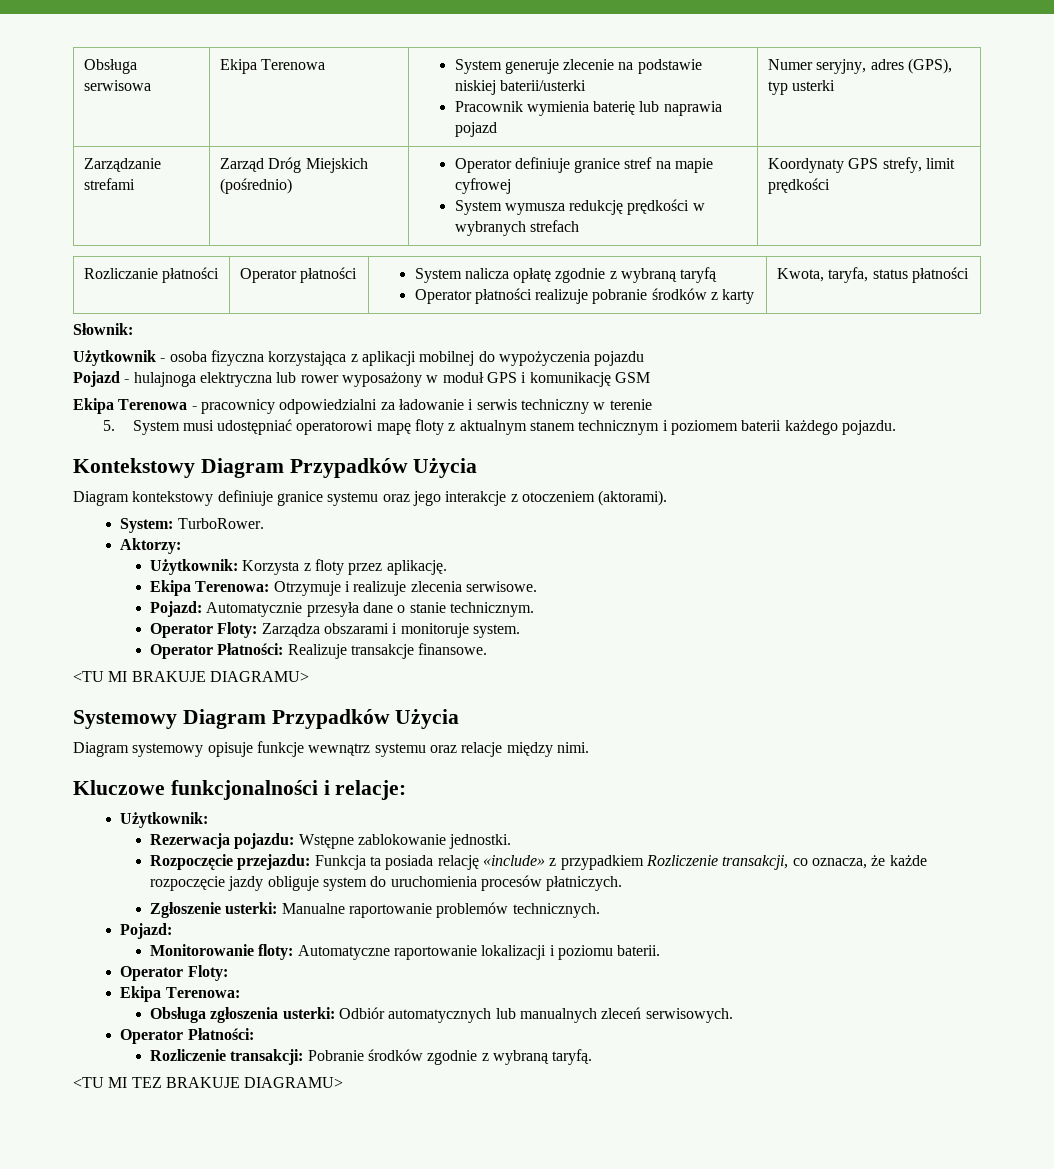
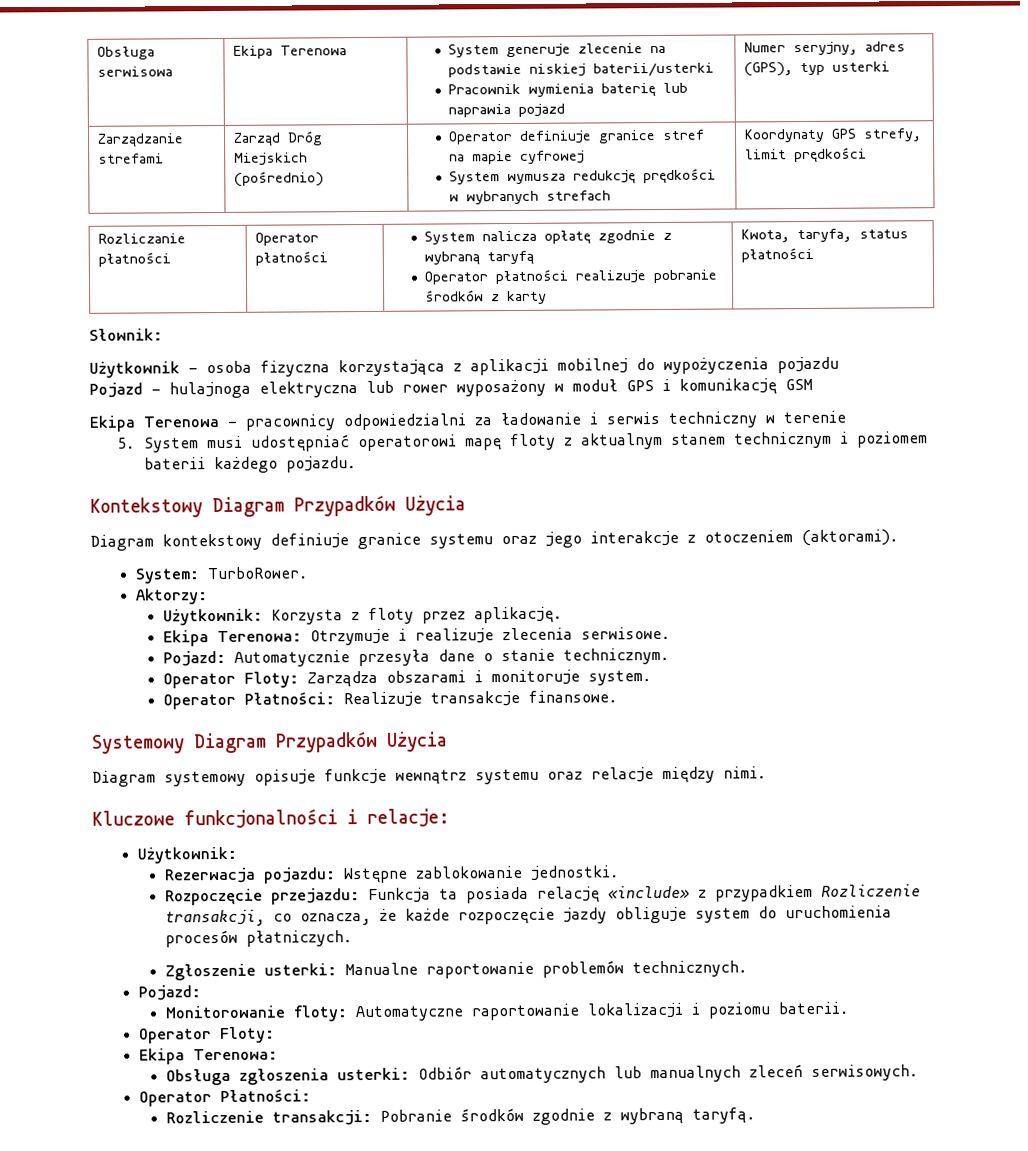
[73,671,309,682] // <TU MI BRAKUJE DIAGRAMU> -> (617, 696) none
[73,1077,344,1088] // <TU MI TEZ BRAKUJE DIAGRAMU> -> (755, 1115) none

